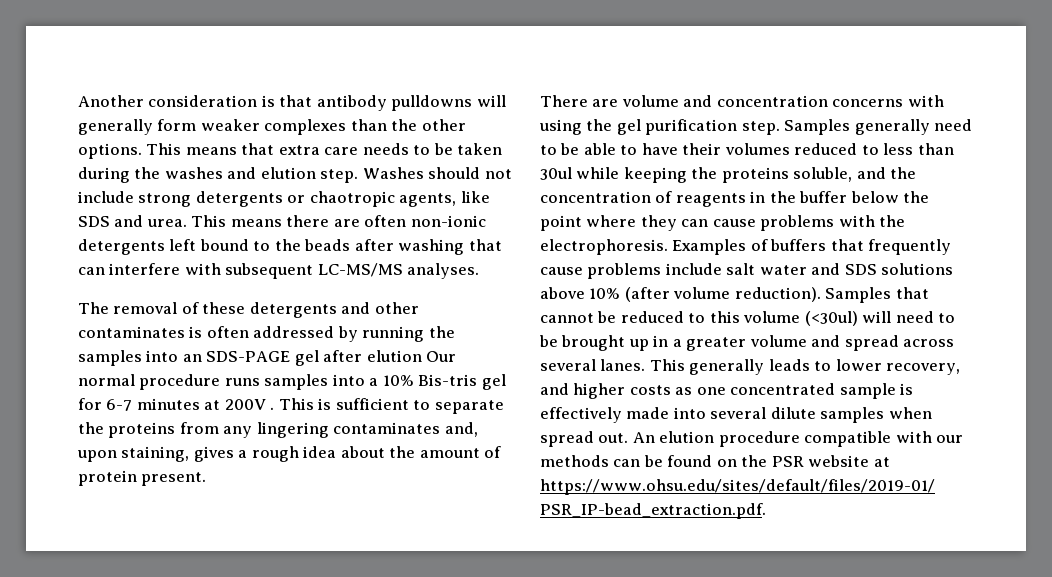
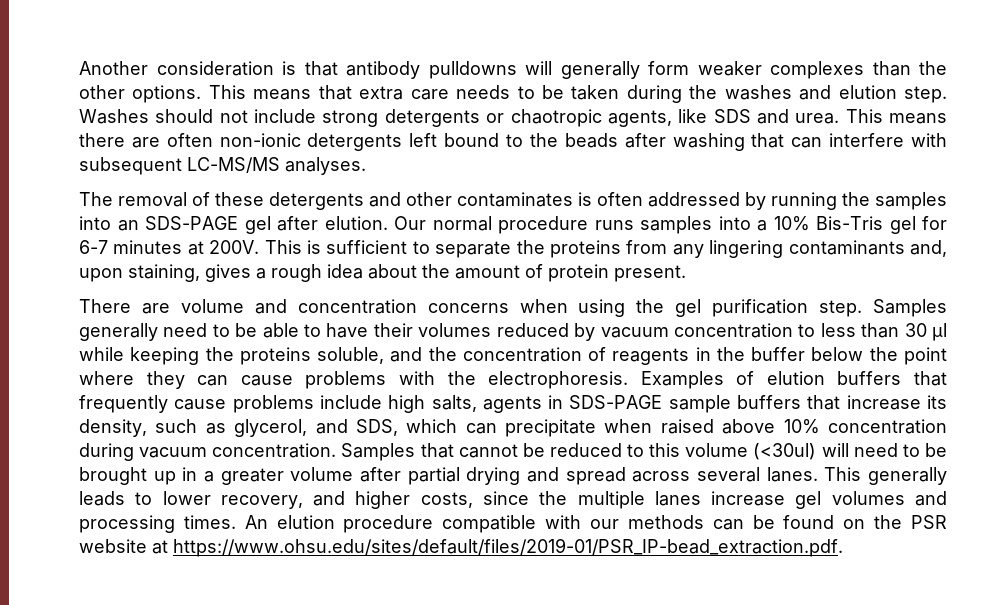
[366,350,422,362] elution -> [324,216,388,230] elution.
[418,374,478,386] Bis-tris -> [816,216,883,230] Bis-Tris
[224,399,275,410] 200V . -> [209,240,260,254] 200V.
[333,422,441,434] contaminates -> [788,240,905,255] contaminants
[907,95,944,107] with -> [519,299,568,313] when
(858, 149) none -> [574,323,793,341] by vacuum concentration
[540,167,572,180] 30ul -> [904,323,947,341] 30 µl
(768, 245) none -> [766,371,825,385] elution
[726,263,954,275] [540,287,821,302] salt water and SDS solutions above 10% (after volume reduction). -> [388,395,947,413] [79,419,947,437] [79,443,337,461] high salts, agents in SDS-PAGE sample buffers that increase its density, such as glycerol, and SDS, which can precipitate when raised above 10% concentration during vacuum concentration.
(807, 341) none -> [360,467,521,485] after partial drying
[629,383,914,399] [540,407,932,423] [540,431,629,447] costs as one concentrated sample is effectively made into several dilute samples when spread out. -> [420,491,948,509] [79,515,236,533] costs, since the multiple lanes increase gel volumes and processing times.

